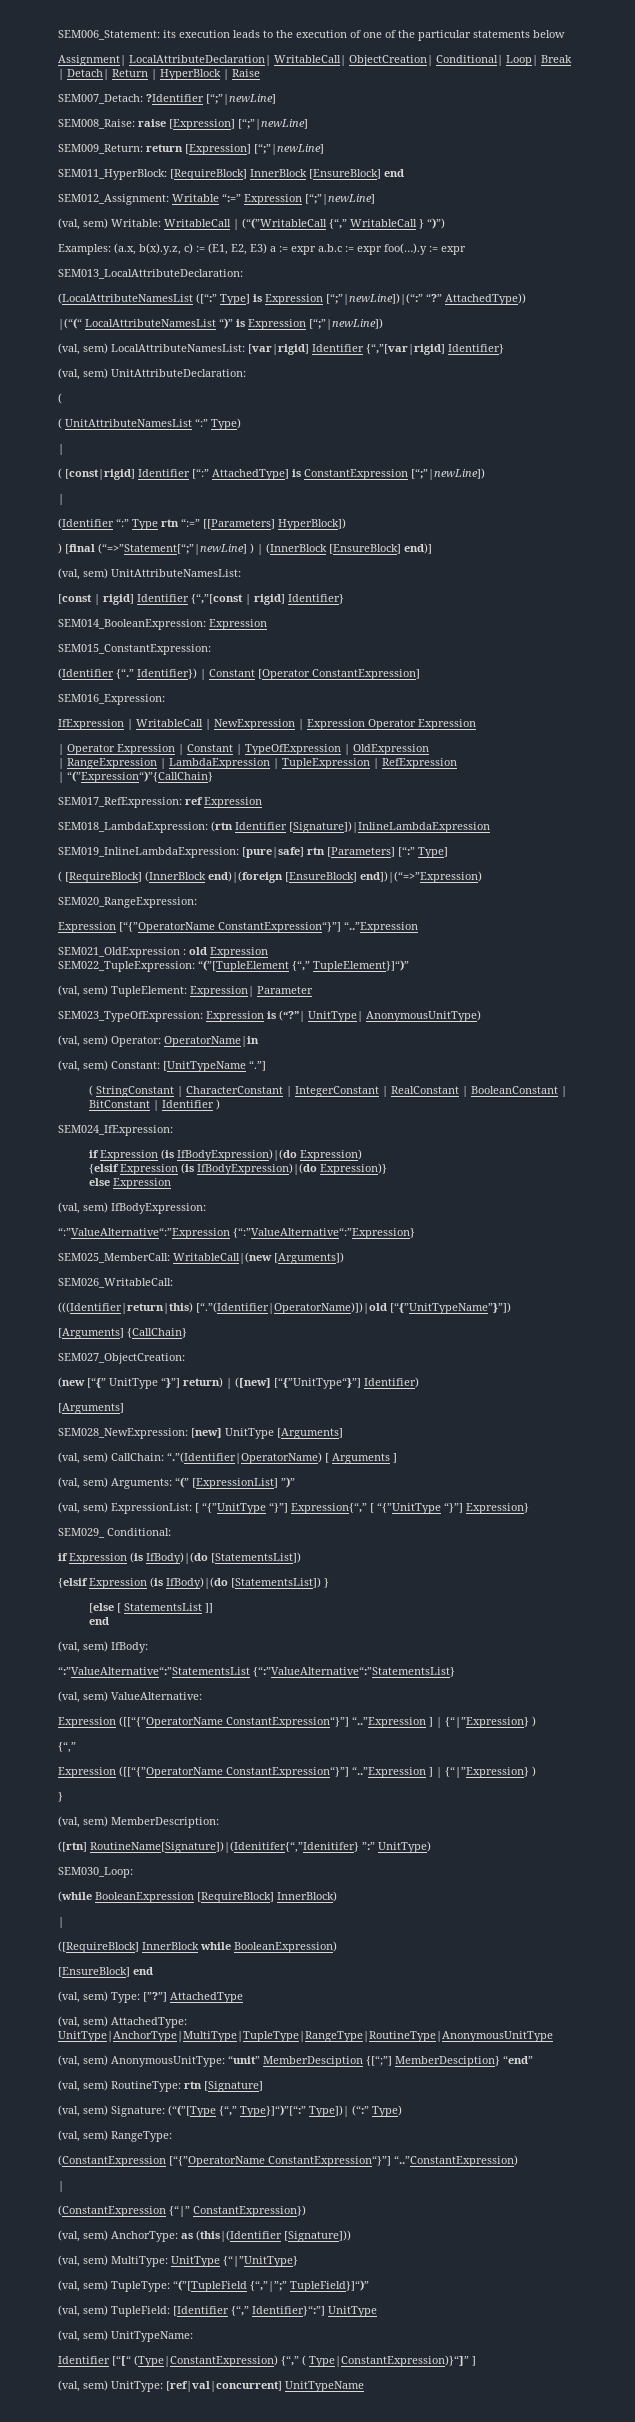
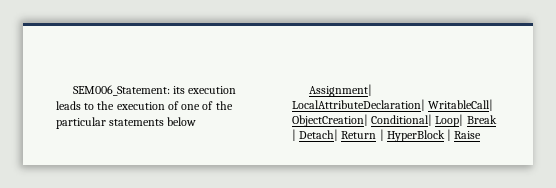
[58,93,276,105] [58,118,308,130] [58,143,324,155] [58,169,404,180] [58,193,375,205] [58,218,445,230] [58,243,466,255] [58,269,243,279] [58,293,526,305] [58,318,383,330] [58,343,504,355] [58,368,246,380] [58,393,62,404] [58,418,241,430] [58,444,64,455] [58,468,485,480] [58,494,64,505] [58,518,346,530] [58,543,432,555] [58,568,241,580] [58,593,344,605] [58,619,267,630] [58,644,211,655] [58,668,420,680] [58,694,165,705] [58,719,476,730] [58,744,429,755] [58,758,457,769] [58,771,213,783] [58,797,262,808] [58,821,490,833] [58,846,448,858] [58,871,482,883] [58,897,197,908] [58,921,418,933] [58,947,268,958] [58,960,409,972] [58,985,313,997] [58,1010,481,1022] [58,1035,259,1047] [58,1060,266,1072] [89,1085,568,1097] [89,1099,221,1111] [58,1125,173,1136] [89,1149,363,1161] [89,1163,388,1175] [89,1178,172,1189] [58,1202,206,1214] [58,1227,415,1239] [58,1252,344,1264] [58,1278,173,1288] [58,1302,511,1314] [58,1328,187,1339] [58,1353,185,1364] [58,1377,419,1389] [58,1403,124,1414] [58,1428,343,1439] [58,1452,397,1464] [58,1477,295,1489] [58,1502,529,1514] [58,1528,171,1538] [58,1552,301,1564] [58,1577,329,1589] [89,1603,214,1613] [89,1617,110,1625] [58,1641,148,1653] [58,1666,455,1677] [58,1691,202,1703] [58,1716,536,1728] [58,1741,76,1753] [58,1766,536,1778] [58,1792,63,1802] [58,1816,219,1828] [58,1841,431,1853] [58,1867,133,1878] [58,1891,337,1903] [58,1917,64,1928] [58,1941,337,1953] [58,1967,153,1977] [58,1991,243,2003] [58,2016,187,2028] [58,2031,553,2042] [58,2055,533,2067] [58,2080,263,2092] [58,2105,402,2117] [58,2130,172,2142] [58,2155,518,2167] [58,2181,64,2192] [58,2205,306,2217] [58,2230,351,2242] [58,2255,298,2267] [58,2280,369,2292] [58,2305,377,2317] [58,2330,193,2342] [58,2355,476,2367] [58,2380,364,2392] // SEM007_Detach: ?Identifier [“;”|newLine] // SEM008_Raise: raise [Expression] [“;”|newLine] // SEM009_Return: return [Expression] [“;”|newLine] // SEM011_HyperBlock: [RequireBlock] InnerBlock [EnsureBlock] end // SEM012_Assignment: Writable “:=” Expression [“;”|newLine] // (val, sem) Writable: WritableCall | (“(”WritableCall {“,” WritableCall } “)”) // Examples: (a.x, b(x).y.z, c) := (E1, E2, E3) a := expr a.b.c := expr foo(…).y := expr // SEM013_LocalAttributeDeclaration: // (LocalAttributeNamesList ([“:” Type] is Expression [“;”|newLine])|(“:” “?” AttachedType)) // |(“(“ LocalAttributeNamesList “)” is Expression [“;”|newLine]) // (val, sem) LocalAttributeNamesList: [var|rigid] Identifier {“,”[var|rigid] Identifier} // (val, sem) UnitAttributeDeclaration: // ( // ( UnitAttributeNamesList “:” Type) // | // ( [const|rigid] Identifier [“:” AttachedType] is ConstantExpression [“;”|newLine]) // | // (Identifier “:” Type rtn “:=” [[Parameters] HyperBlock]) // ) [final (“=>”Statement[“;”|newLine] ) | (InnerBlock [EnsureBlock] end)] // (val, sem) UnitAttributeNamesList: // [const | rigid] Identifier {“,”[const | rigid] Identifier} // SEM014_BooleanExpression: Expression // SEM015_ConstantExpression: // (Identifier {“.” Identifier}) | Constant [Operator ConstantExpression] // SEM016_Expression: // IfExpression | WritableCall | NewExpression | Expression Operator Expression // | Operator Expression | Constant | TypeOfExpression | OldExpression // | RangeExpression | LambdaExpression | TupleExpression | RefExpression // | “(”Expression“)”{CallChain} // SEM017_RefExpression: ref Expression // SEM018_LambdaExpression: (rtn Identifier [Signature])|InlineLambdaExpression // SEM019_InlineLambdaExpression: [pure|safe] rtn [Parameters] [“:” Type] // ( [RequireBlock] (InnerBlock end)|(foreign [EnsureBlock] end])|(“=>”Expression) // SEM020_RangeExpression: // Expression [“{”OperatorName ConstantExpression“}”] “..”Expression // SEM021_OldExpression : old Expression // SEM022_TupleExpression: “(”[TupleElement {“,” TupleElement}]“)” // (val, sem) TupleElement: Expression| Parameter // SEM023_TypeOfExpression: Expression is (“?”| UnitType| AnonymousUnitType) // (val, sem) Operator: OperatorName|in // (val, sem) Constant: [UnitTypeName “.”] // ( StringConstant | CharacterConstant | IntegerConstant | RealConstant | BooleanConstant | BitConstant | Identifier ) // SEM024_IfExpression: // if Expression (is IfBodyExpression)|(do Expression) // {elsif Expression (is IfBodyExpression)|(do Expression)} // else Expression // (val, sem) IfBodyExpression: // “:”ValueAlternative“:”Expression {“:”ValueAlternative“:”Expression} // SEM025_MemberCall: WritableCall|(new [Arguments]) // SEM026_WritableCall: // (((Identifier|return|this) [“.”(Identifier|OperatorName)])|old [“{”UnitTypeName”}”]) // [Arguments] {CallChain} // SEM027_ObjectCreation: // (new [“{” UnitType “}”] return) | ([new] [“{”UnitType“}”] Identifier) // [Arguments] // SEM028_NewExpression: [new] UnitType [Arguments] // (val, sem) CallChain: “.”(Identifier|OperatorName) [ Arguments ] // (val, sem) Arguments: “(” [ExpressionList] ”)” // (val, sem) ExpressionList: [ “{”UnitType “}”] Expression{“,” [ “{”UnitType “}”] Expression} // SEM029_ Conditional: // if Expression (is IfBody)|(do [StatementsList]) // {elsif Expression (is IfBody)|(do [StatementsList]) } // [else [ StatementsList ]] // end // (val, sem) IfBody: // “:”ValueAlternative“:”StatementsList {“:”ValueAlternative“:”StatementsList} // (val, sem) ValueAlternative: // Expression ([[“{”OperatorName ConstantExpression“}”] “..”Expression ] | {“|”Expression} ) // {“,” // Expression ([[“{”OperatorName ConstantExpression“}”] “..”Expression ] | {“|”Expression} ) // } // (val, sem) MemberDescription: // ([rtn] RoutineName[Signature])|(Idenitifer{“,”Idenitifer} ”:” UnitType) // SEM030_Loop: // (while BooleanExpression [RequireBlock] InnerBlock) // | // ([RequireBlock] InnerBlock while BooleanExpression) // [EnsureBlock] end // (val, sem) Type: [”?”] AttachedType // (val, sem) AttachedType: UnitType|AnchorType|MultiType|TupleType|RangeType|RoutineType|AnonymousUnitType // (val, sem) AnonymousUnitType: “unit” MemberDesciption {[“;”] MemberDesciption} “end” // (val, sem) RoutineType: rtn [Signature] // (val, sem) Signature: (“(”[Type {“,” Type}]“)”[“:” Type])| (“:” Type) // (val, sem) RangeType: // (ConstantExpression [“{”OperatorName ConstantExpression“}”] “..”ConstantExpression) // | // (ConstantExpression {“|” ConstantExpression}) // (val, sem) AnchorType: as (this|(Identifier [Signature])) // (val, sem) MultiType: UnitType {“|”UnitType} // (val, sem) TupleType: “(”[TupleField {“,”|”;” TupleField}]“)” // (val, sem) TupleField: [Identifier {“,” Identifier}“:”] UnitType // (val, sem) UnitTypeName: // Identifier [“[“ (Type|ConstantExpression) {“,” ( Type|ConstantExpression)}“]” ] // (val, sem) UnitType: [ref|val|concurrent] UnitTypeName -> (482, 135) none

